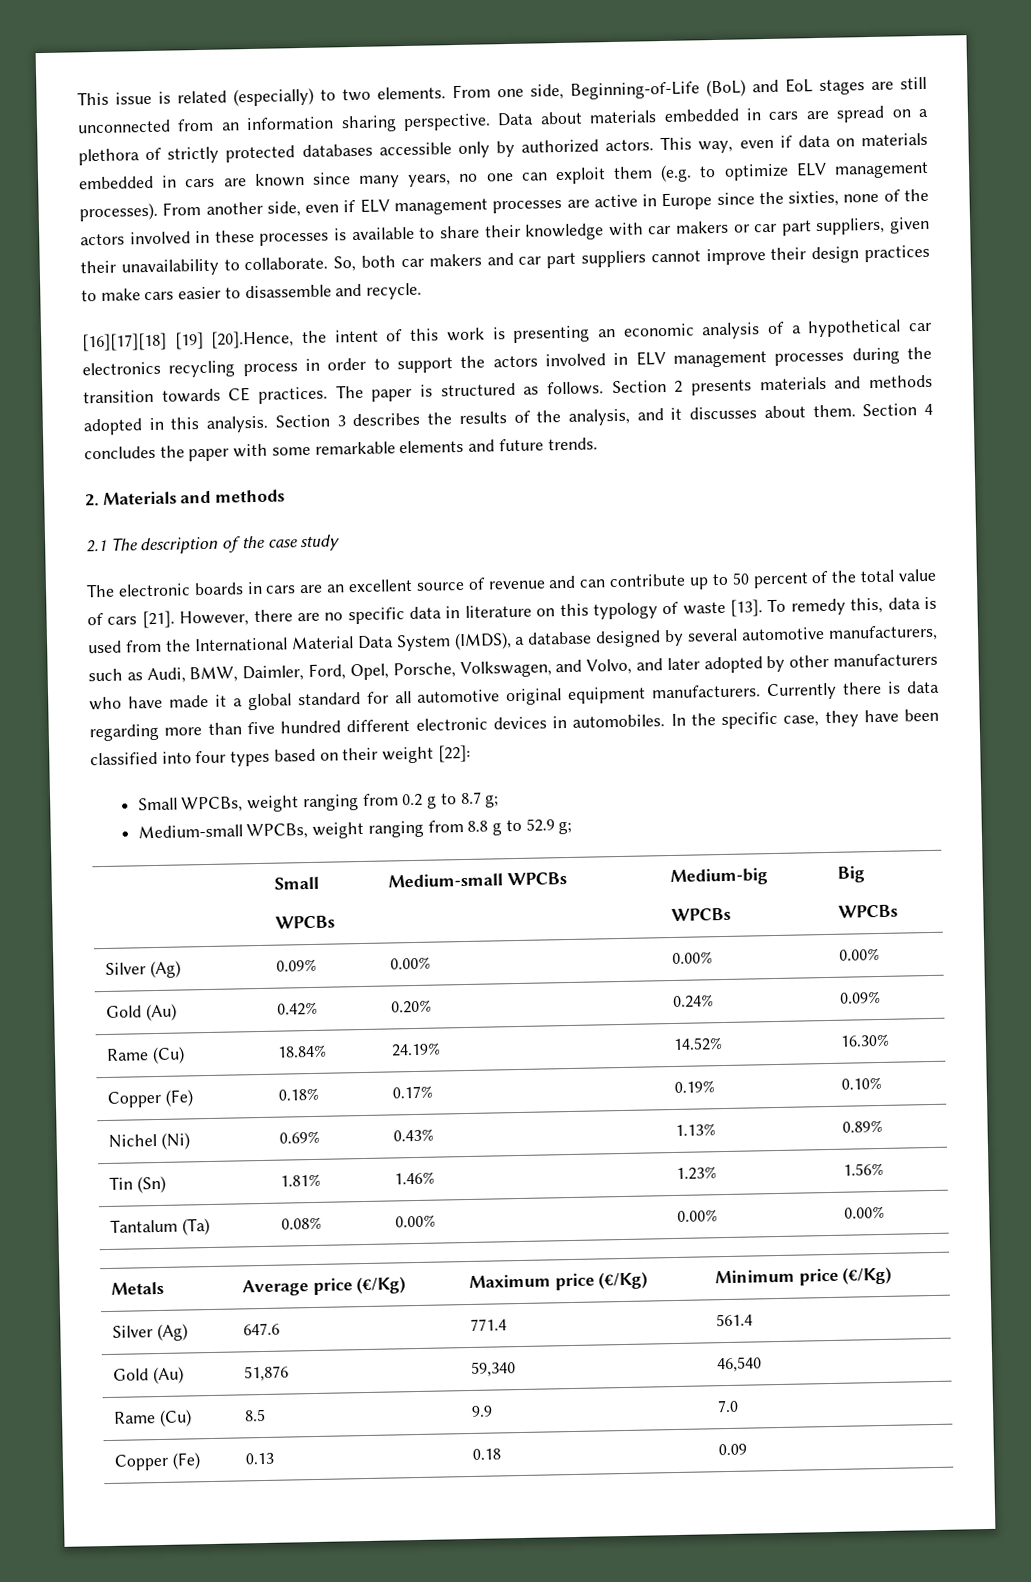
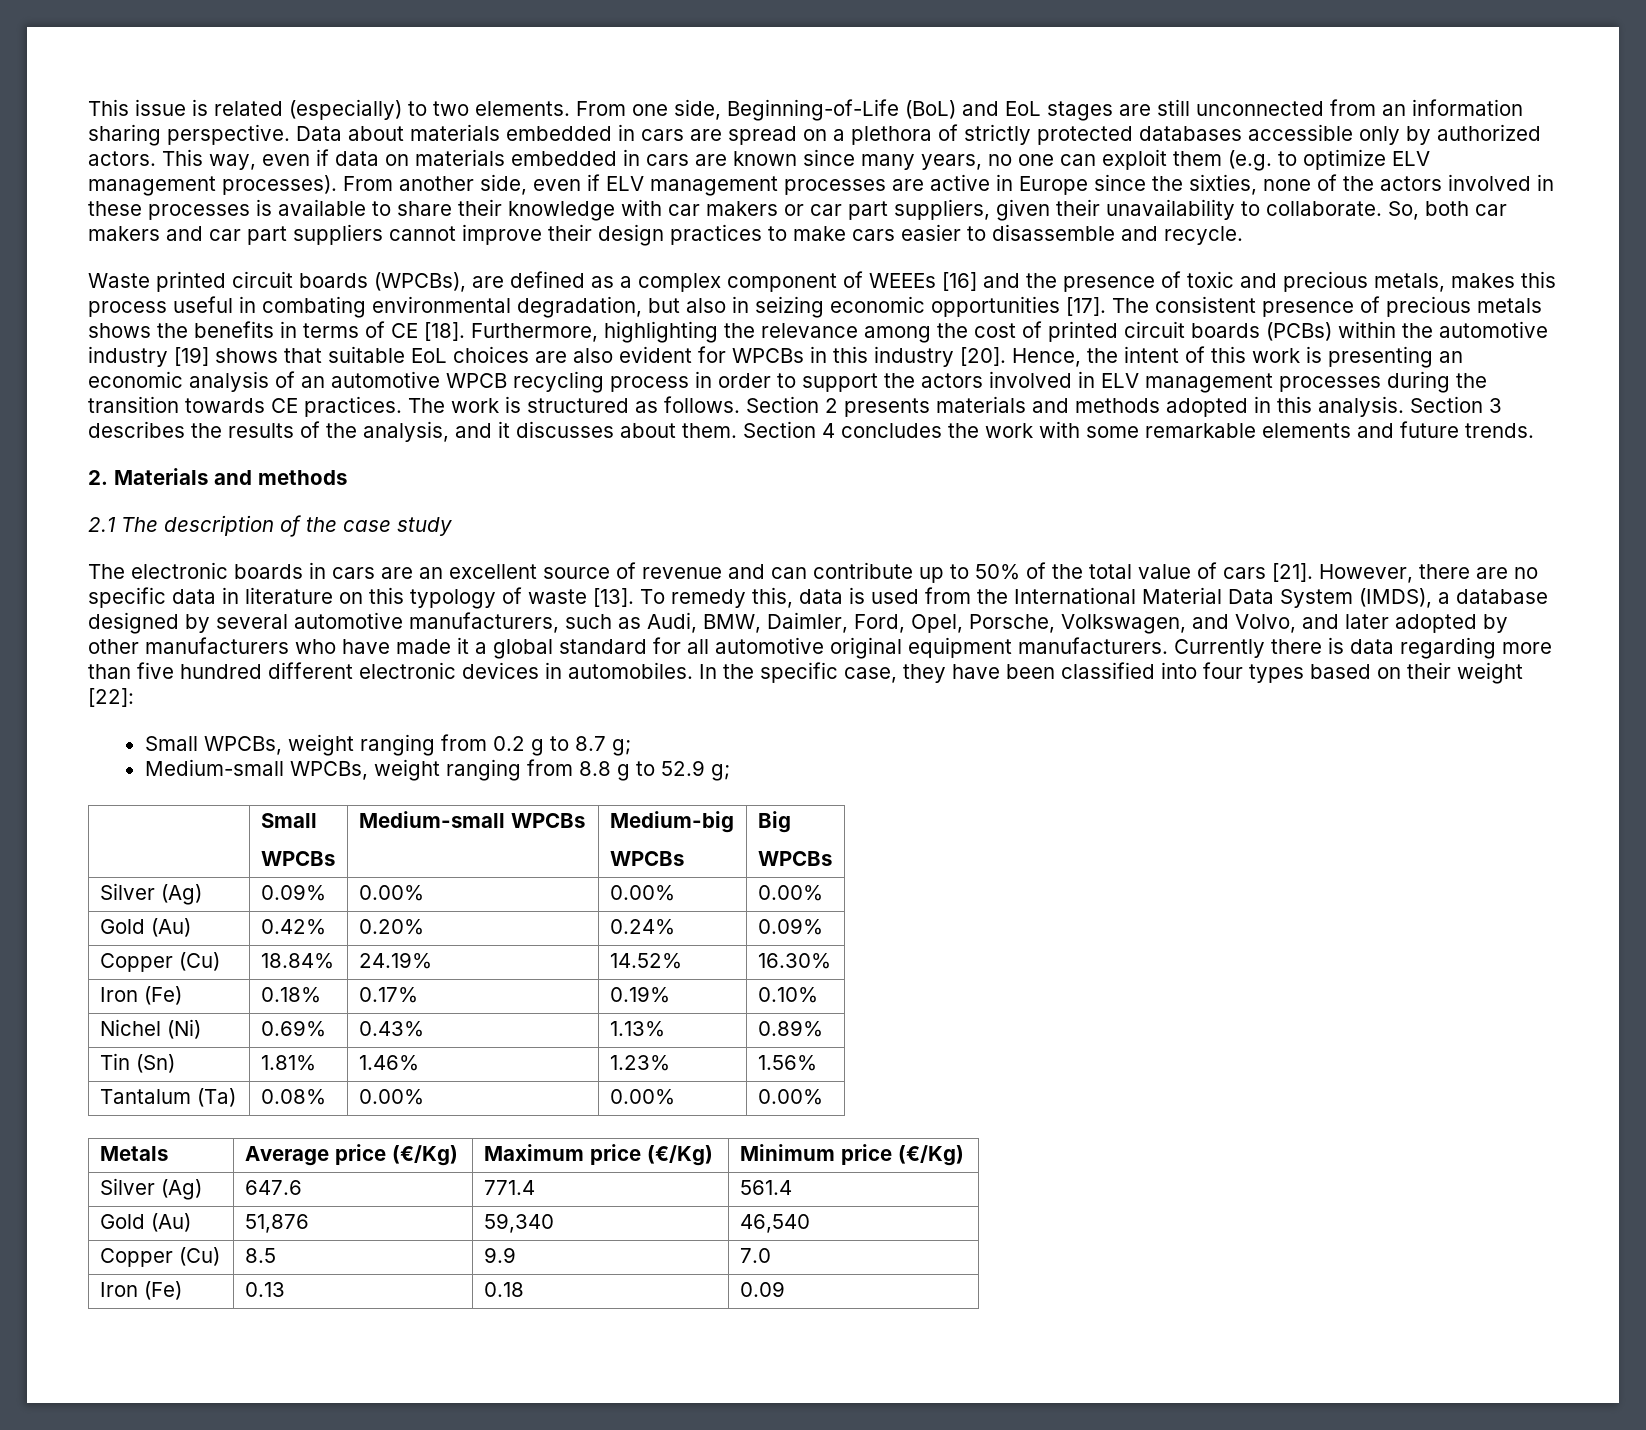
[82,330,295,352] [16][17][18] [19] [20].Hence, -> [88,271,1556,292] [88,296,1542,318] [88,321,1548,343] [88,346,1081,367] Waste printed circuit boards (WPCBs), are defined as a complex component of WEEEs [16] and the presence of toxic and precious metals, makes this process useful in combating environmental degradation, but also in seizing economic opportunities [17]. The consistent presence of precious metals shows the benefits in terms of CE [18]. Furthermore, highlighting the relevance among the cost of printed circuit boards (PCBs) within the automotive industry [19] shows that suitable EoL choices are also evident for WPCBs in this industry [20]. Hence,
[791,319,932,338] [82,361,161,376] a hypothetical car electronics -> [301,371,507,388] an automotive WPCB
[371,388,413,402] paper -> [451,398,499,413] work
[188,448,230,462] paper -> [985,423,1033,438] work
[731,572,809,589] 50 percent -> [975,564,1020,580] 50%
[105,1048,149,1061] Rame -> [99,953,173,972] Copper
[106,1090,162,1108] Copper -> [99,987,138,1002] Iron
[112,1411,156,1424] Rame -> [99,1248,173,1267] Copper
[113,1453,169,1471] Copper -> [99,1282,138,1297] Iron

